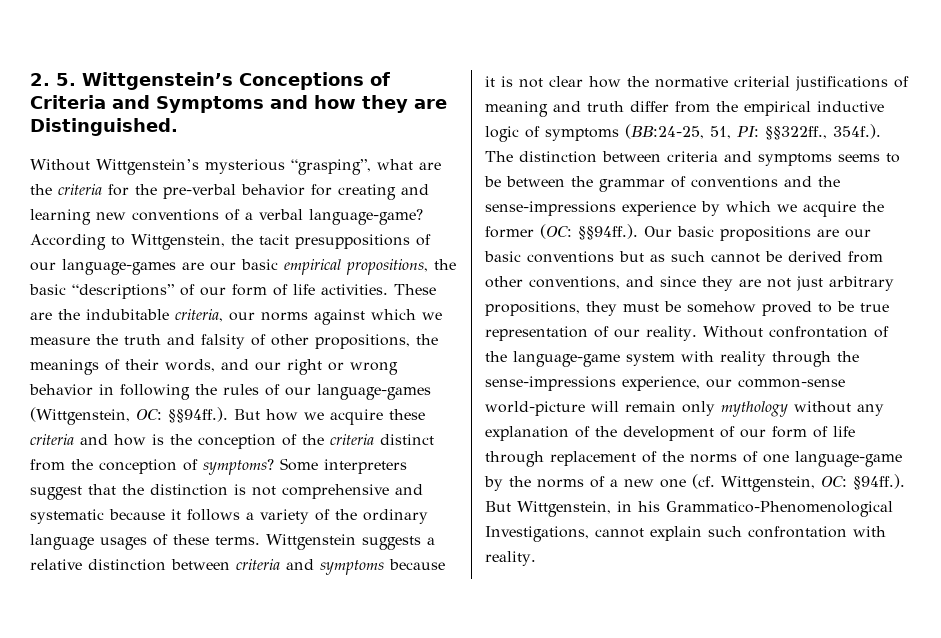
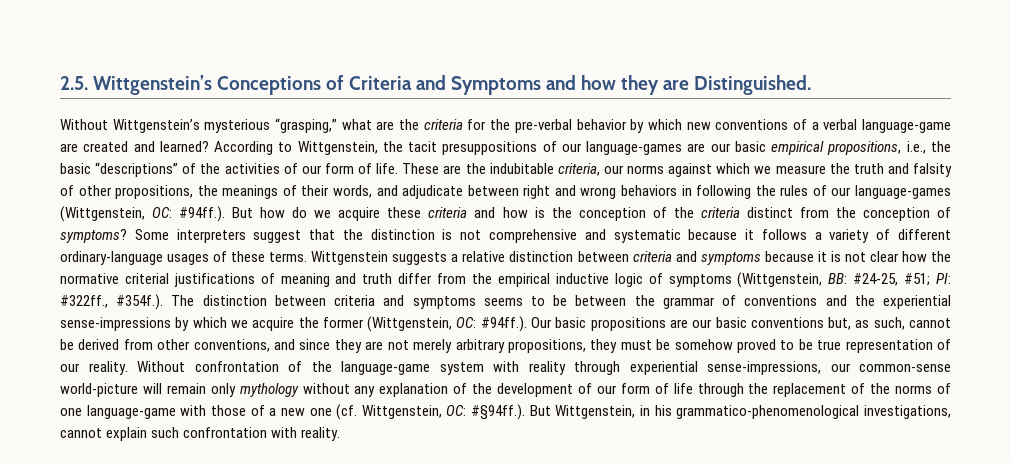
[30,73,76,86] 2. 5. -> [60,76,88,90] 2.5.
[291,159,371,175] “grasping”, -> [275,118,338,133] “grasping,”
[311,184,429,200] [30,209,91,225] for creating and learning -> [630,119,682,133] by which
[309,209,423,225] language-game? -> [862,119,952,133] [60,141,209,152] language-game are created and learned?
(428, 267) none -> [906,141,926,154] i.e.,
[200,284,388,296] our form of life activities. -> [200,163,399,174] the activities of our form of life.
[255,359,398,375] [29,384,93,396] our right or wrong behavior -> [402,185,677,199] adjudicate between right and wrong behaviors
[168,407,228,423] §§94ff.). -> [179,206,226,222] #94ff.).
(298, 415) none -> [292,207,308,218] do
[335,509,428,524] [30,534,94,550] the ordinary language -> [898,229,952,240] [60,251,163,265] different ordinary-language
[625,124,881,140] (BB:24-25, 51, PI: §§322ff., 354f.). -> [737,272,952,288] [60,294,164,310] (Wittgenstein, BB: #24-25, #51; PI: #322ff., #354f.).
[485,201,696,216] sense-impressions experience -> [882,295,951,309] [60,317,171,331] experiential sense-impressions
[540,224,638,240] (OC: §§94ff.). -> [367,316,527,332] (Wittgenstein, OC: #94ff.).
[619,251,705,262] but as such -> [828,317,905,330] but, as such,
[796,276,823,291] just -> [413,339,453,353] merely
[837,351,859,362] [485,376,700,391] the sense-impressions experience, -> [629,361,821,375] experiential sense-impressions,
(544, 459) none -> [748,383,769,394] the
[484,476,584,491] by the norms -> [180,405,246,416] with those
[853,474,905,490] §94ff.). -> [471,404,526,420] #§94ff.).
[666,501,893,517] [485,526,589,542] Grammatico-Phenomenological Investigations, -> [676,405,951,419] grammatico-phenomenological investigations,

